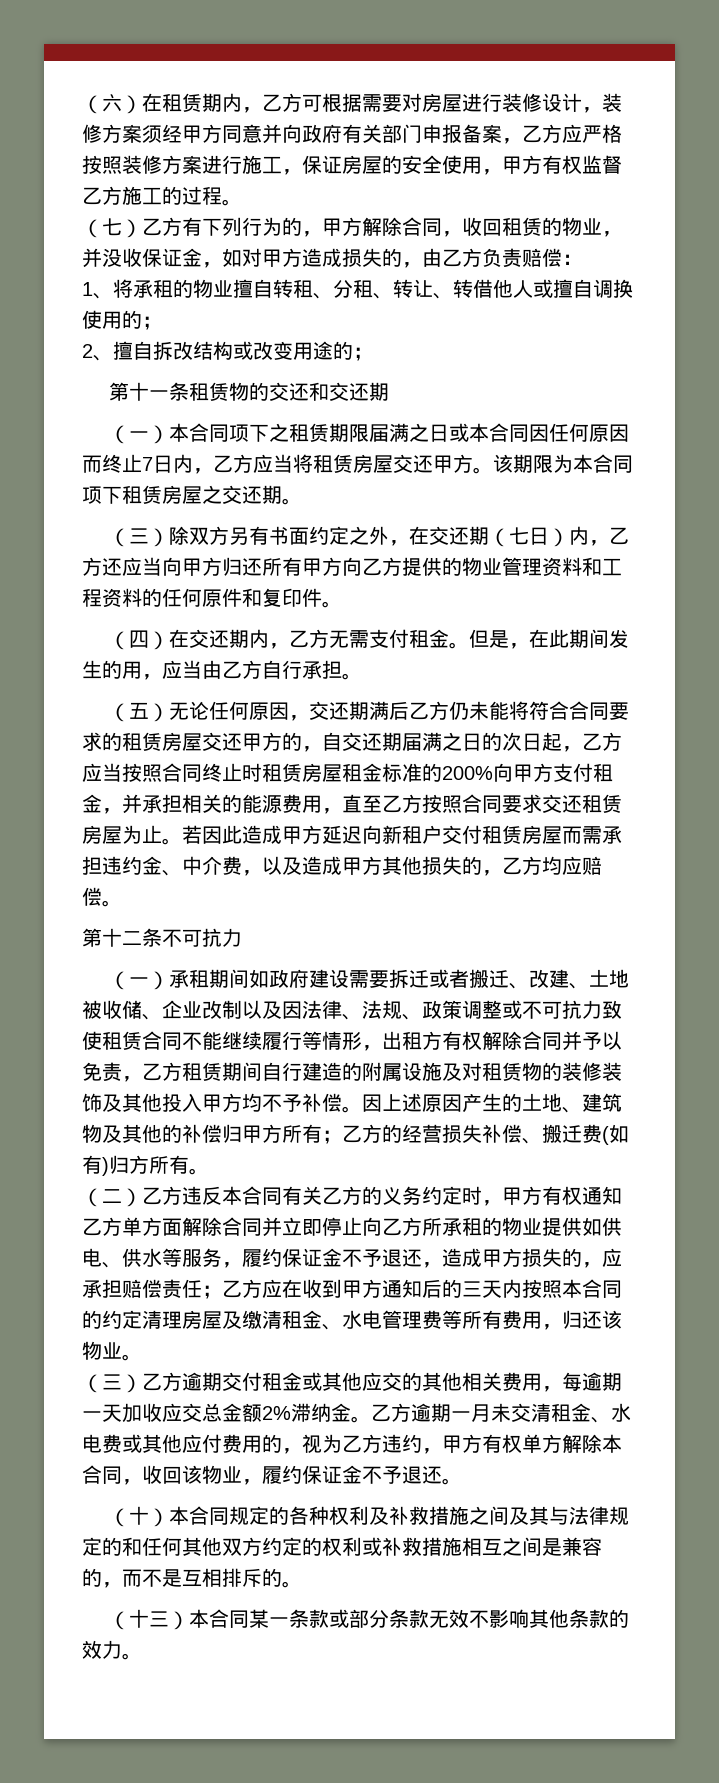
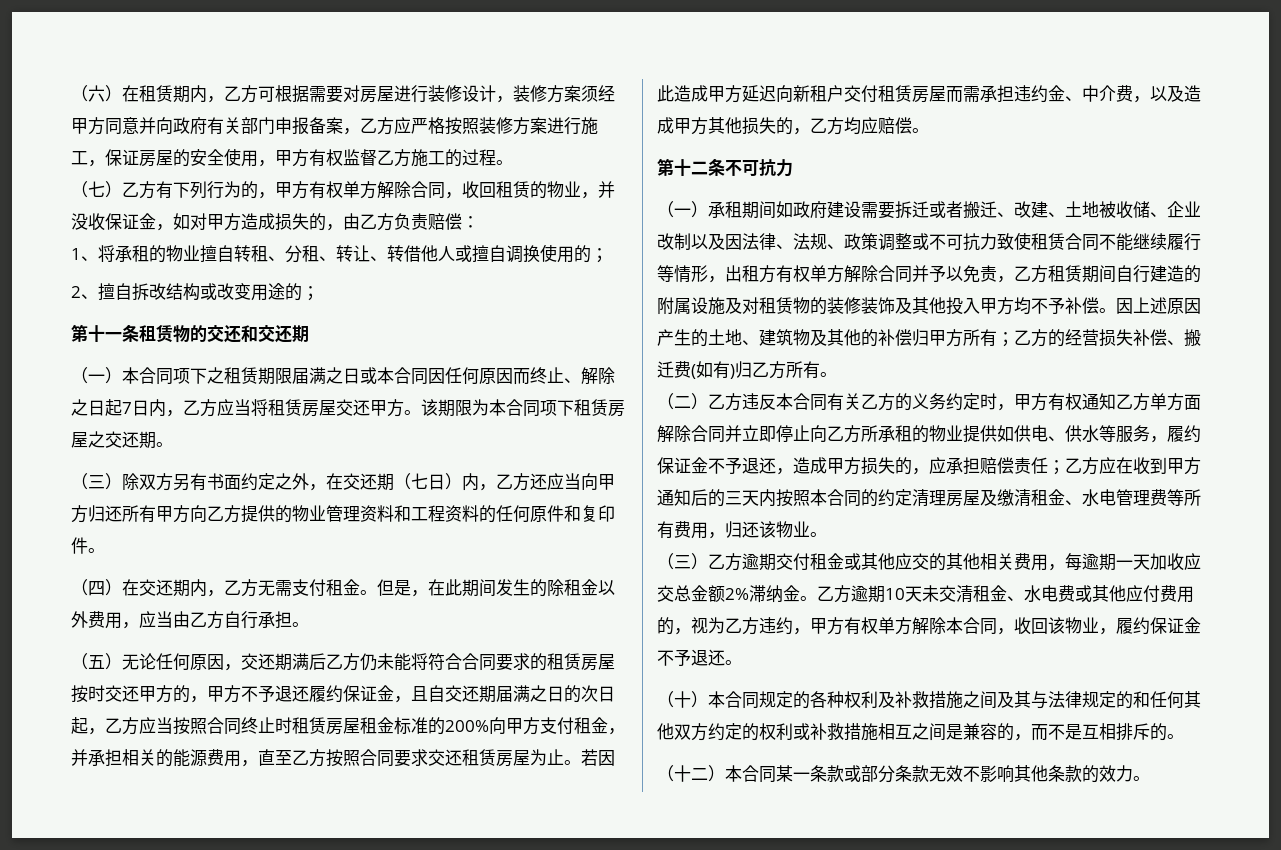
(362, 226) none -> [309,181,377,199] 有权单方
(142, 463) none -> [564,367,615,385] [71,399,122,416] 、解除之日起
(122, 669) none -> [547,579,615,596] [71,611,105,628] 除租金以外费
(202, 742) none -> [71,685,105,703] 按时
(322, 749) none -> [207,685,428,703] 甲方不予退还履约保证金，且
(482, 1040) none -> [810,265,844,283] 单方
(129, 1164) none -> [752,362,769,377] 乙
[451,1404,491,1422] 一月 -> [885,586,922,602] 10天
[149,1611,170,1627] 三 -> [691,768,708,780] 二

